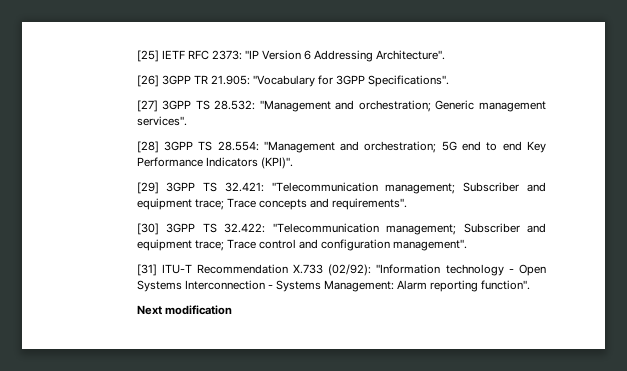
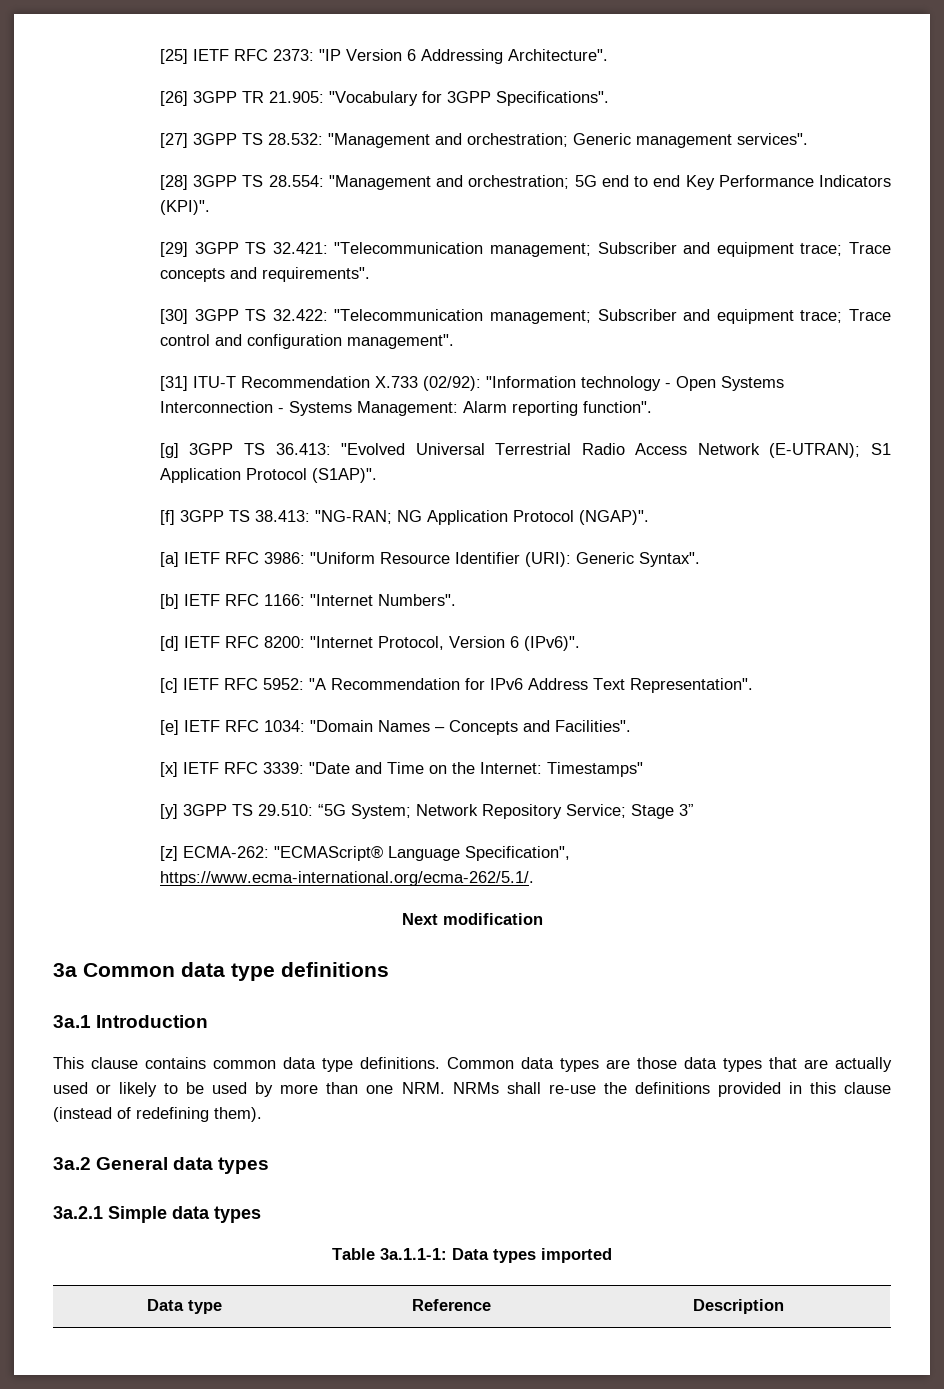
[136,305,232,315] Next modification -> [159,443,892,458] [159,468,377,483] [159,510,649,525] [159,552,700,567] [159,594,456,609] [159,636,580,651] [159,678,753,693] [159,720,631,735] [159,762,643,777] [159,804,694,819] [159,846,570,861] [159,871,534,886] [401,913,543,925] [53,962,389,981] [53,1015,209,1028] [53,1057,892,1072] [53,1082,891,1097] [53,1107,262,1122] [53,1157,270,1174] [53,1206,261,1223] [332,1248,612,1263] [147,1299,222,1314] [411,1299,491,1311] [693,1299,784,1314] [g] 3GPP TS 36.413: "Evolved Universal Terrestrial Radio Access Network (E-UTRAN); S1 Application Protocol (S1AP)". // [f] 3GPP TS 38.413: "NG-RAN; NG Application Protocol (NGAP)". // [a] IETF RFC 3986: "Uniform Resource Identifier (URI): Generic Syntax". // [b] IETF RFC 1166: "Internet Numbers". // [d] IETF RFC 8200: "Internet Protocol, Version 6 (IPv6)". // [c] IETF RFC 5952: "A Recommendation for IPv6 Address Text Representation". // [e] IETF RFC 1034: "Domain Names – Concepts and Facilities". // [x] IETF RFC 3339: "Date and Time on the Internet: Timestamps" // [y] 3GPP TS 29.510: “5G System; Network Repository Service; Stage 3” // [z] ECMA-262: "ECMAScript® Language Specification", https://www.ecma-international.org/ecma-262/5.1/. // Next modification // 3a Common data type definitions // 3a.1 Introduction // This clause contains common data type definitions. Common data types are those data types that are actually used or likely to be used by more than one NRM. NRMs shall re-use the definitions provided in this clause (instead of redefining them). // 3a.2 General data types // 3a.2.1 Simple data types // Table 3a.1.1-1: Data types imported // Data type | Reference | Description

